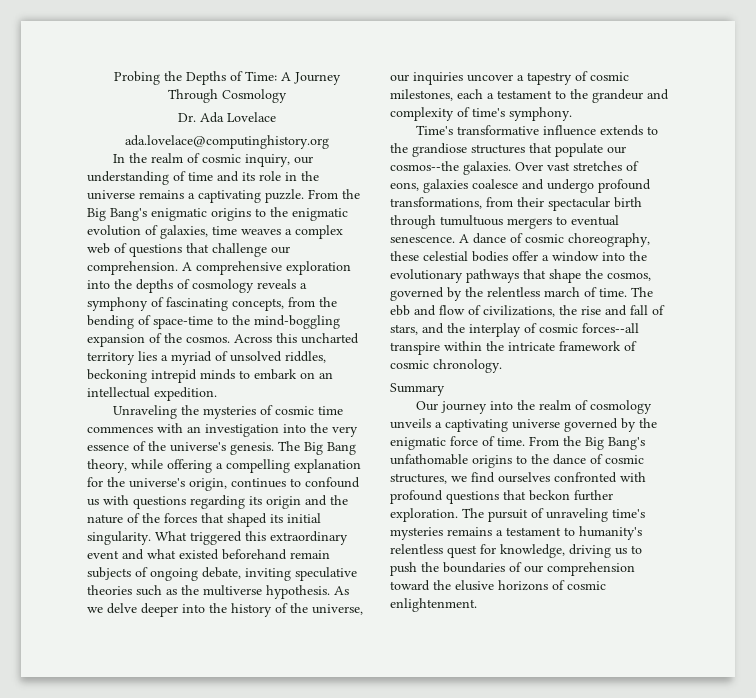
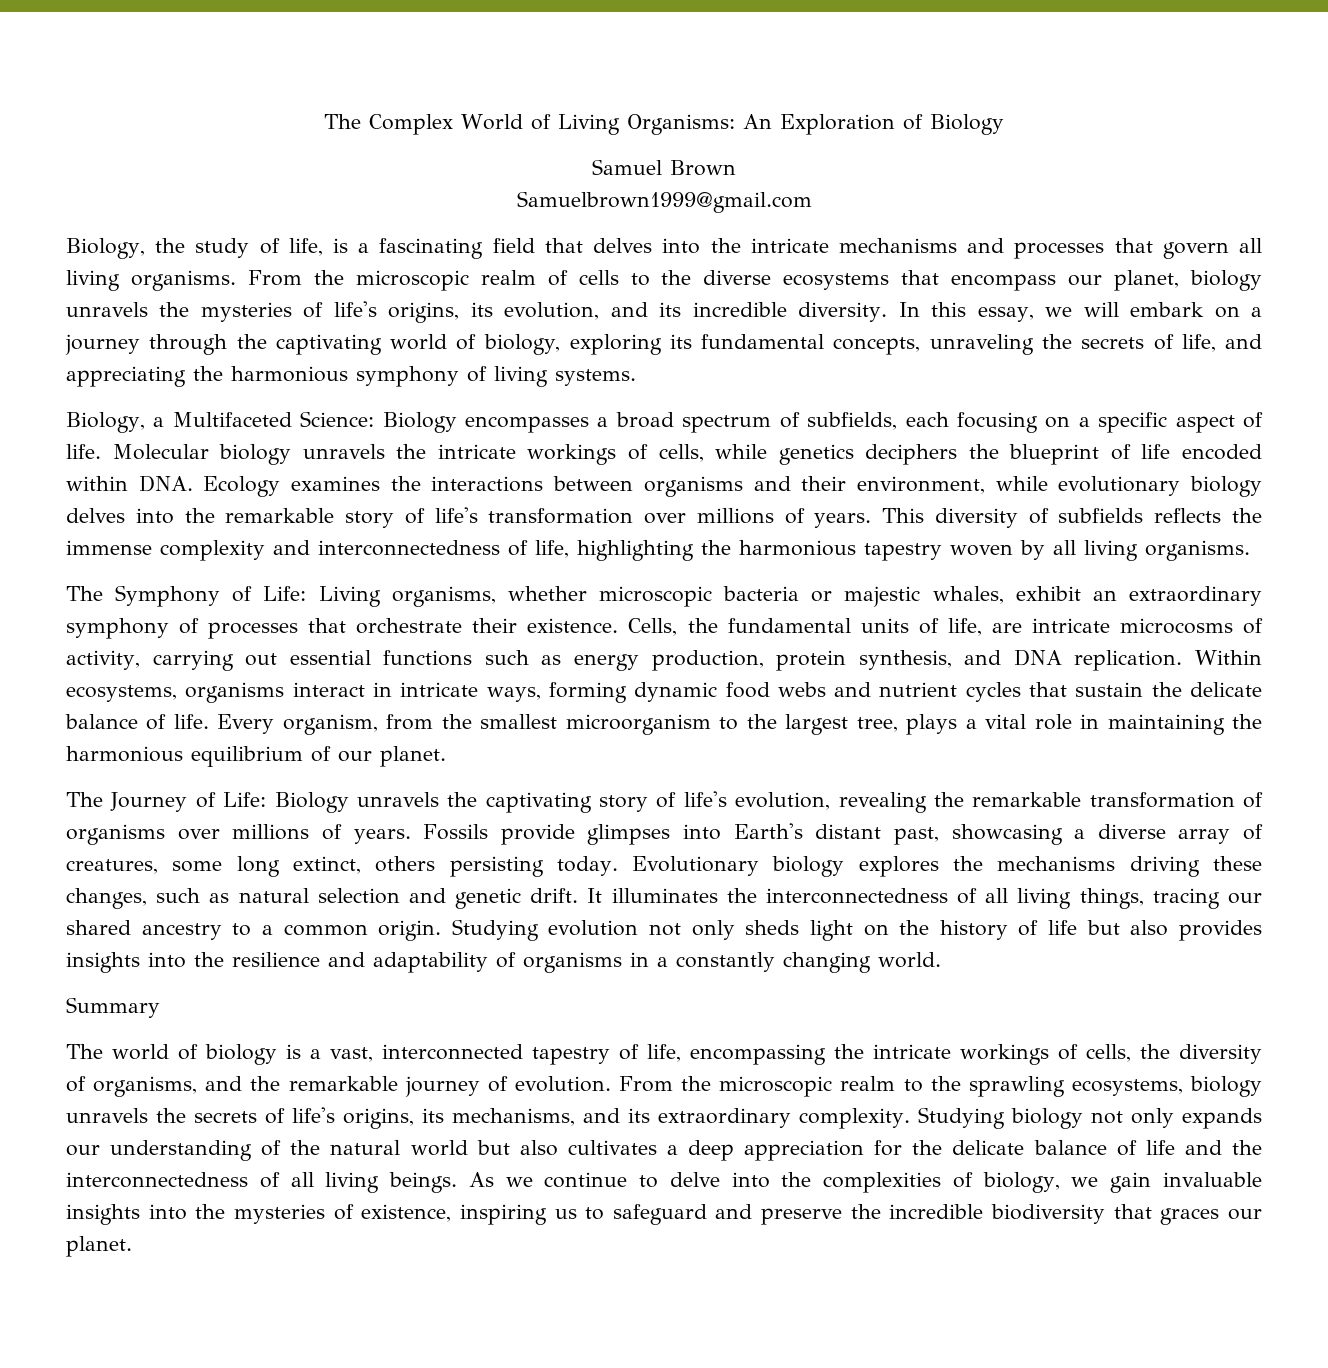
[113,71,341,85] [167,89,287,103] [177,112,276,123] [124,135,329,149] [113,153,314,167] [87,171,319,185] [87,189,360,203] [87,207,348,221] [87,225,343,239] [87,243,290,257] [87,261,351,275] [87,279,307,293] [87,297,337,311] [87,315,340,329] [87,333,359,347] [87,351,326,365] [87,369,333,383] [87,387,217,401] [113,405,344,419] [87,423,358,437] [87,441,356,455] [87,459,361,473] [87,477,360,491] [87,495,348,509] [87,513,321,527] [87,531,348,545] [87,549,330,560] [87,567,357,581] [87,585,349,599] [87,603,363,617] [390,71,629,85] [390,89,669,103] [390,107,572,121] [416,125,659,136] [390,143,626,157] [390,161,639,175] [390,179,651,193] [390,197,642,211] [390,215,619,229] [390,233,650,247] [390,251,647,262] [390,269,651,283] [390,287,653,301] [390,305,665,317] [390,323,639,337] [390,341,637,355] [390,359,502,373] [390,383,445,396] [416,400,653,414] [390,418,657,432] [390,436,645,450] [390,454,644,468] [390,472,646,484] [390,490,613,504] [390,508,645,522] [390,526,642,540] [390,544,642,558] [390,562,635,576] [390,580,606,591] [390,598,477,612] Probing the Depths of Time: A Journey Through Cosmology // Dr. Ada Lovelace // ada.lovelace@computinghistory.org // In the realm of cosmic inquiry, our understanding of time and its role in the universe remains a captivating puzzle. From the Big Bang's enigmatic origins to the enigmatic evolution of galaxies, time weaves a complex web of questions that challenge our comprehension. A comprehensive exploration into the depths of cosmology reveals a symphony of fascinating concepts, from the bending of space-time to the mind-boggling expansion of the cosmos. Across this uncharted territory lies a myriad of unsolved riddles, beckoning intrepid minds to embark on an intellectual expedition. // Unraveling the mysteries of cosmic time commences with an investigation into the very essence of the universe's genesis. The Big Bang theory, while offering a compelling explanation for the universe's origin, continues to confound us with questions regarding its origin and the nature of the forces that shaped its initial singularity. What triggered this extraordinary event and what existed beforehand remain subjects of ongoing debate, inviting speculative theories such as the multiverse hypothesis. As we delve deeper into the history of the universe, our inquiries uncover a tapestry of cosmic milestones, each a testament to the grandeur and complexity of time's symphony. // Time's transformative influence extends to the grandiose structures that populate our cosmos--the galaxies. Over vast stretches of eons, galaxies coalesce and undergo profound transformations, from their spectacular birth through tumultuous mergers to eventual senescence. A dance of cosmic choreography, these celestial bodies offer a window into the evolutionary pathways that shape the cosmos, governed by the relentless march of time. The ebb and flow of civilizations, the rise and fall of stars, and the interplay of cosmic forces--all transpire within the intricate framework of cosmic chronology. // Summary // Our journey into the realm of cosmology unveils a captivating universe governed by the enigmatic force of time. From the Big Bang's unfathomable origins to the dance of cosmic structures, we find ourselves confronted with profound questions that beckon further exploration. The pursuit of unraveling time's mysteries remains a testament to humanity's relentless quest for knowledge, driving us to push the boundaries of our comprehension toward the elusive horizons of cosmic enlightenment. -> [324,114,1004,135] [592,159,736,176] [516,191,812,213] [66,238,1262,259] [66,270,1262,291] [66,301,1263,323] [65,334,1262,355] [66,366,636,387] [66,411,1264,433] [66,444,1262,465] [66,475,1263,497] [66,507,1262,528] [66,540,1250,561] [66,585,1262,607] [66,618,1263,639] [66,649,1262,671] [66,682,1262,703] [65,714,1262,735] [66,746,446,767] [66,791,1263,813] [66,823,1263,845] [66,856,1263,877] [66,888,1262,909] [66,919,1262,941] [66,952,941,973] [66,997,160,1018] [66,1044,1262,1065] [66,1076,1262,1097] [66,1107,1262,1129] [66,1140,1262,1161] [66,1172,1263,1193] [66,1204,1263,1225] [66,1236,132,1257] The Complex World of Living Organisms: An Exploration of Biology // Samuel Brown // Samuelbrown1999@gmail.com // Biology, the study of life, is a fascinating field that delves into the intricate mechanisms and processes that govern all living organisms. From the microscopic realm of cells to the diverse ecosystems that encompass our planet, biology unravels the mysteries of life's origins, its evolution, and its incredible diversity. In this essay, we will embark on a journey through the captivating world of biology, exploring its fundamental concepts, unraveling the secrets of life, and appreciating the harmonious symphony of living systems. // Biology, a Multifaceted Science: Biology encompasses a broad spectrum of subfields, each focusing on a specific aspect of life. Molecular biology unravels the intricate workings of cells, while genetics deciphers the blueprint of life encoded within DNA. Ecology examines the interactions between organisms and their environment, while evolutionary biology delves into the remarkable story of life's transformation over millions of years. This diversity of subfields reflects the immense complexity and interconnectedness of life, highlighting the harmonious tapestry woven by all living organisms. // The Symphony of Life: Living organisms, whether microscopic bacteria or majestic whales, exhibit an extraordinary symphony of processes that orchestrate their existence. Cells, the fundamental units of life, are intricate microcosms of activity, carrying out essential functions such as energy production, protein synthesis, and DNA replication. Within ecosystems, organisms interact in intricate ways, forming dynamic food webs and nutrient cycles that sustain the delicate balance of life. Every organism, from the smallest microorganism to the largest tree, plays a vital role in maintaining the harmonious equilibrium of our planet. // The Journey of Life: Biology unravels the captivating story of life's evolution, revealing the remarkable transformation of organisms over millions of years. Fossils provide glimpses into Earth's distant past, showcasing a diverse array of creatures, some long extinct, others persisting today. Evolutionary biology explores the mechanisms driving these changes, such as natural selection and genetic drift. It illuminates the interconnectedness of all living things, tracing our shared ancestry to a common origin. Studying evolution not only sheds light on the history of life but also provides insights into the resilience and adaptability of organisms in a constantly changing world. // Summary // The world of biology is a vast, interconnected tapestry of life, encompassing the intricate workings of cells, the diversity of organisms, and the remarkable journey of evolution. From the microscopic realm to the sprawling ecosystems, biology unravels the secrets of life's origins, its mechanisms, and its extraordinary complexity. Studying biology not only expands our understanding of the natural world but also cultivates a deep appreciation for the delicate balance of life and the interconnectedness of all living beings. As we continue to delve into the complexities of biology, we gain invaluable insights into the mysteries of existence, inspiring us to safeguard and preserve the incredible biodiversity that graces our planet.

